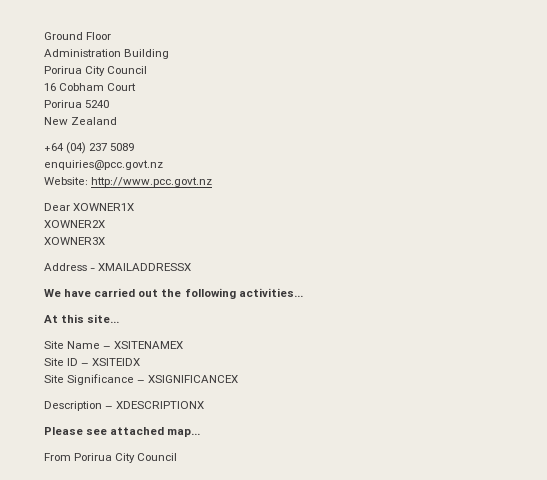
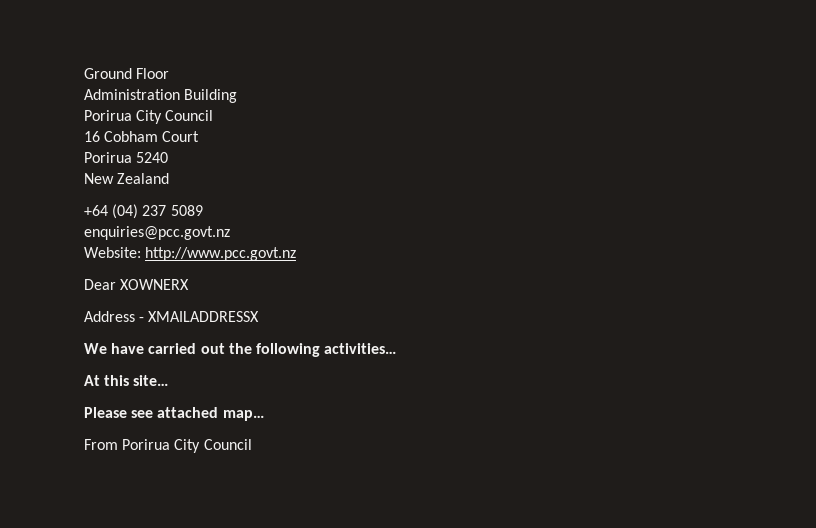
[73,203,135,211] [44,220,105,228] [44,237,105,245] XOWNER1X // XOWNER2X // XOWNER3X -> [120,279,190,290] XOWNERX
[44,341,184,349] [44,358,141,366] [44,374,239,385] [44,401,205,411] // Site Name – XSITENAMEX // Site ID – XSITEIDX // Site Significance – XSIGNIFICANCEX // Description – XDESCRIPTIONX -> (169, 380) none

